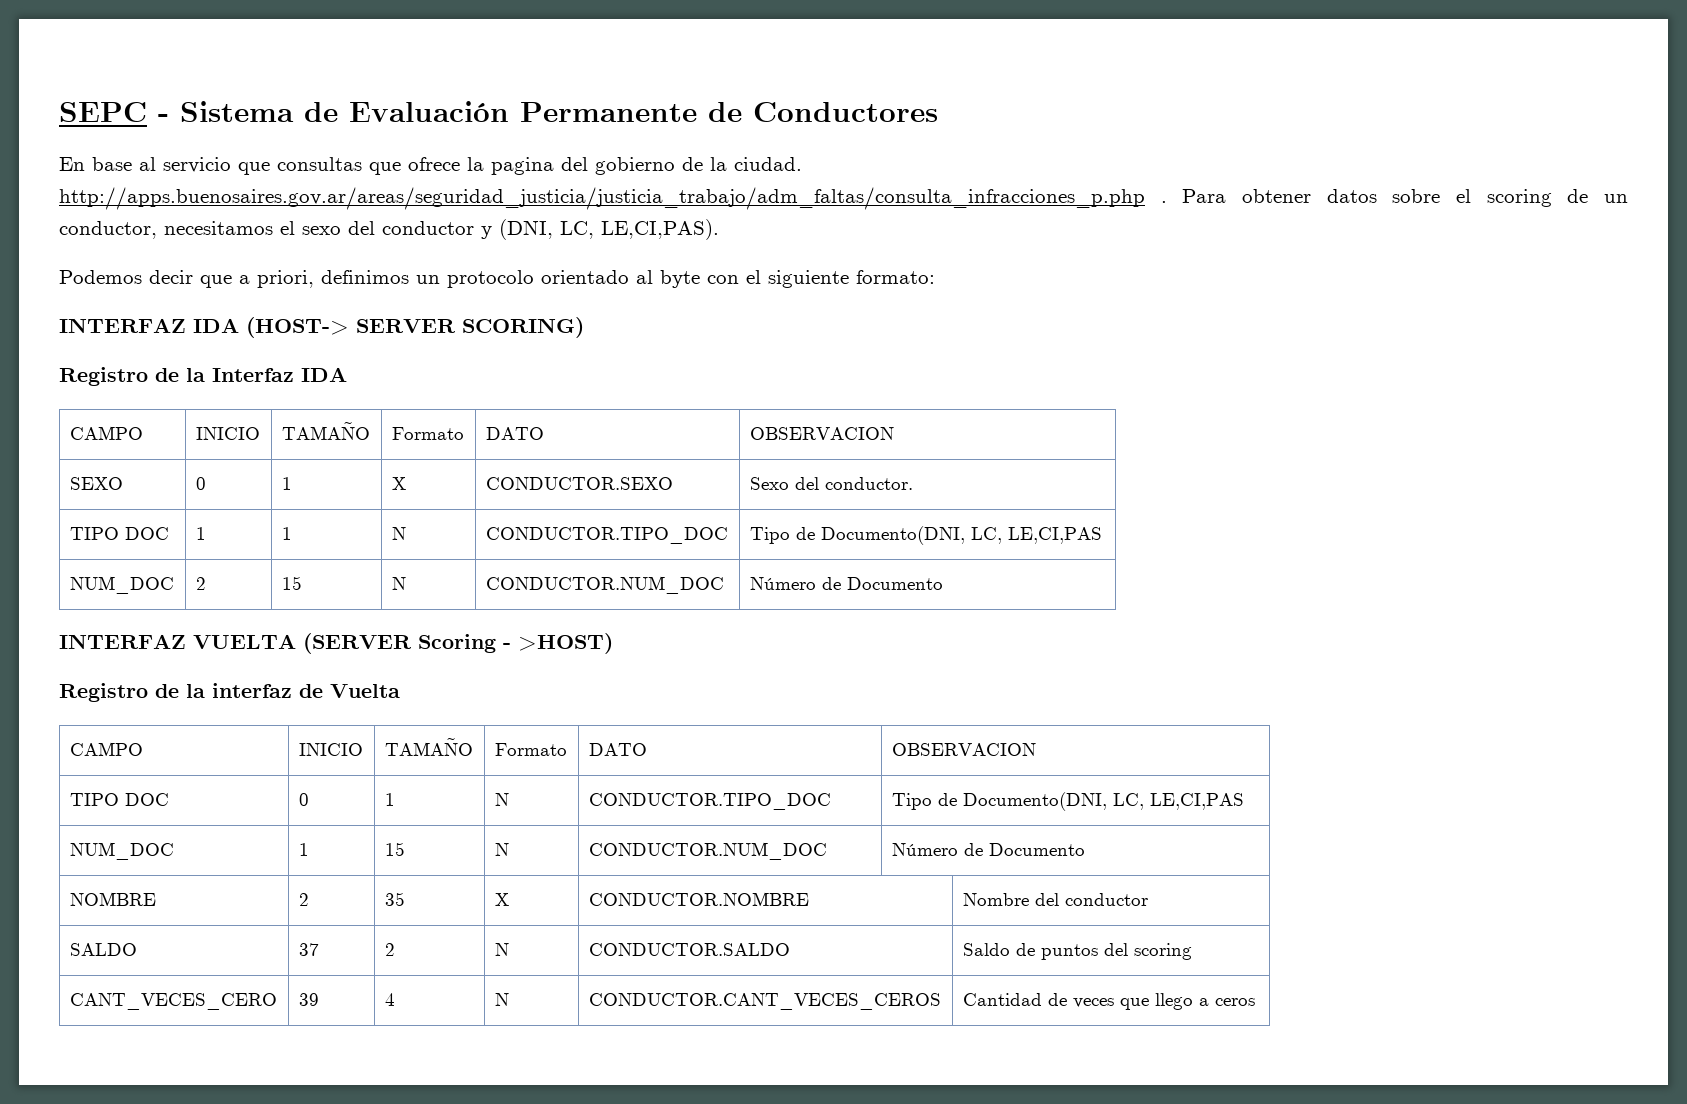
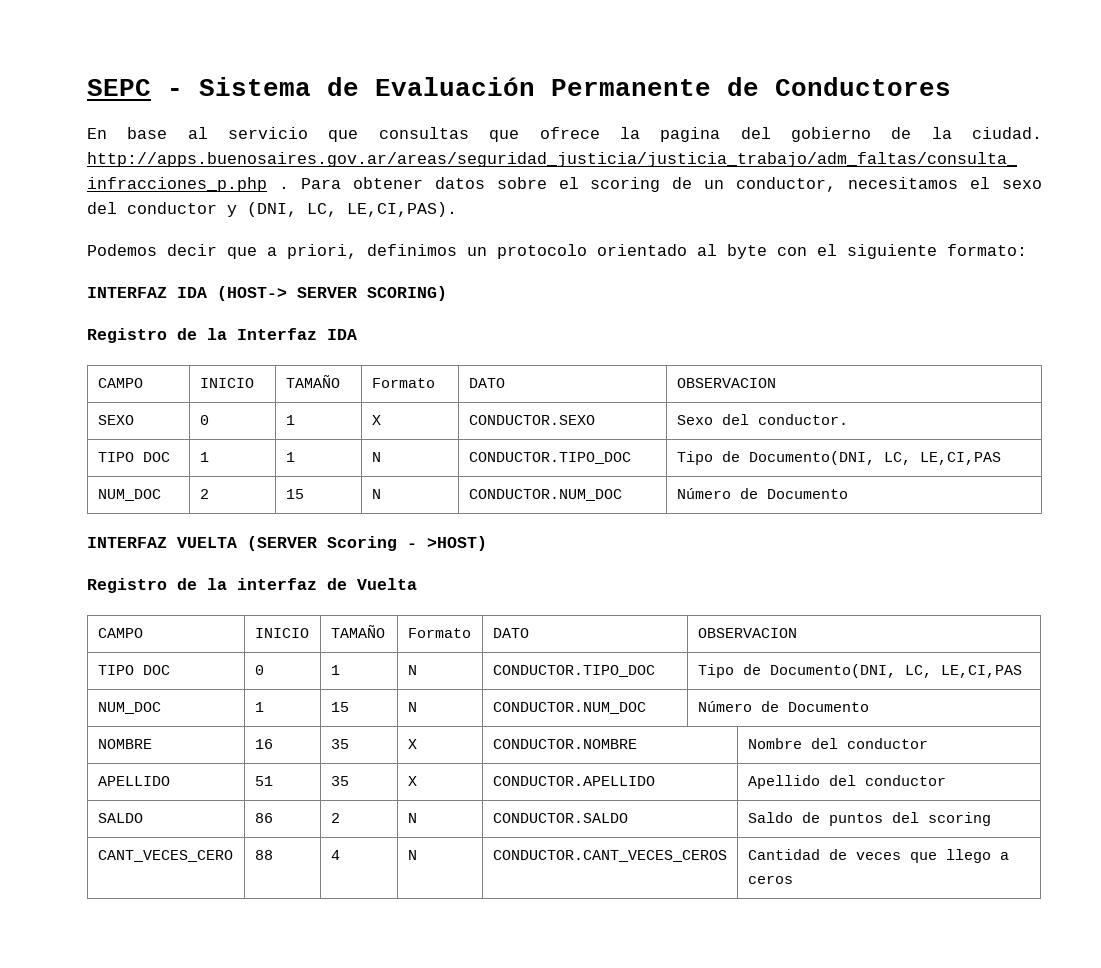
[298,893,309,906] 2 -> [254,739,273,749] 16
(1148, 899) none -> [97,776,170,786] [254,776,273,786] [330,776,349,786] [407,776,417,786] [492,776,655,786] [747,775,946,789] // APELLIDO | 51 | 35 | X | CONDUCTOR.APELLIDO | Apellido del conductor
[298,943,319,956] 37 -> [254,813,273,823] 86
[298,993,319,1006] 39 -> [254,850,273,860] 88

